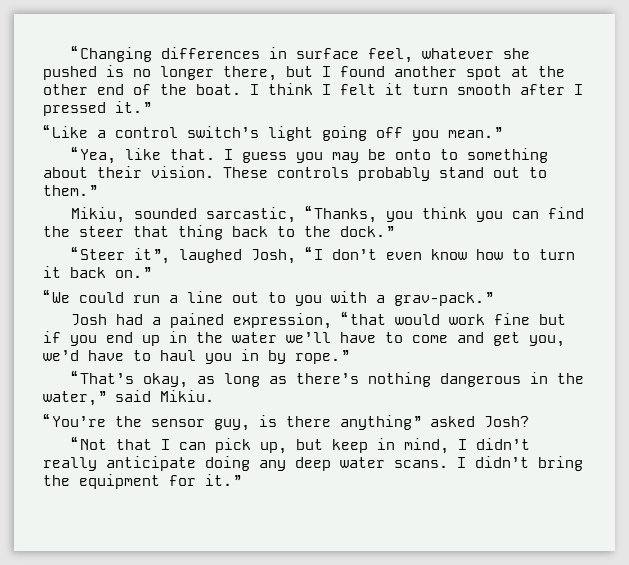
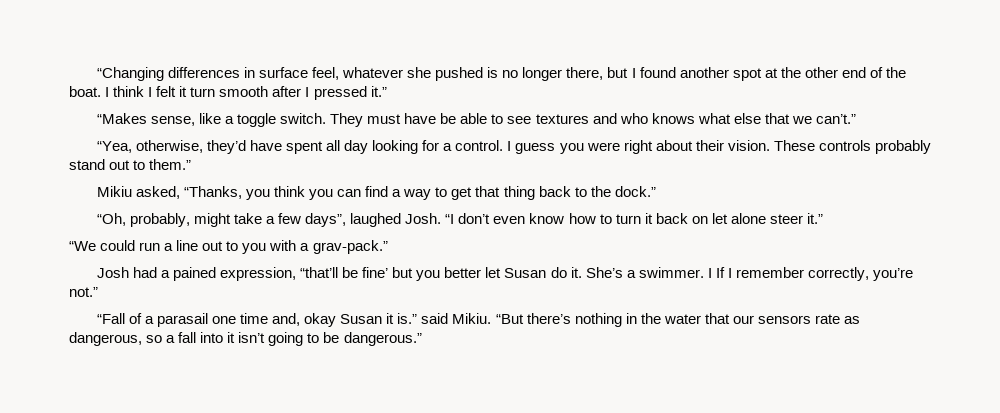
[43,124,502,141] [70,146,548,164] “Like a control switch’s light going off you mean.” // “Yea, like that. I guess you may be onto to something -> [96,113,856,127] [96,140,653,154] “Makes sense, like a toggle switch. They must have be able to see textures and who knows what else that we can’t.” // “Yea, otherwise, they’d have spent all day looking for a control. I guess you were right
[70,207,296,223] Mikiu, sounded sarcastic, -> [96,186,180,199] Mikiu asked,
[43,226,124,237] the steer -> [392,187,473,200] a way to get
[70,246,296,264] “Steer it”, laughed Josh, -> [96,213,442,227] “Oh, probably, might take a few days”, laughed Josh.
[115,267,151,278] on.” -> [691,213,823,224] on let alone steer it.”
[340,311,566,325] [43,331,565,347] [43,349,349,364] [70,370,584,388] [43,390,214,406] [43,413,529,431] [70,436,530,454] [43,456,583,471] [43,474,241,489] “that would work fine but if you end up in the water we’ll have to come and get you, we’d have to haul you in by rope.” // “That’s okay, as long as there’s nothing dangerous in the water,” said Mikiu. // “You’re the sensor guy, is there anything” asked Josh? // “Not that I can pick up, but keep in mind, I didn’t really anticipate doing any deep water scans. I didn’t bring the equipment for it.” -> [300,267,913,281] [69,287,98,297] [96,313,860,327] [69,332,422,346] “that’ll be fine’ but you better let Susan do it. She’s a swimmer. I If I remember correctly, you’re not.” // “Fall of a parasail one time and, okay Susan it is.” said Mikiu. “But there’s nothing in the water that our sensors rate as dangerous, so a fall into it isn’t going to be dangerous.”

